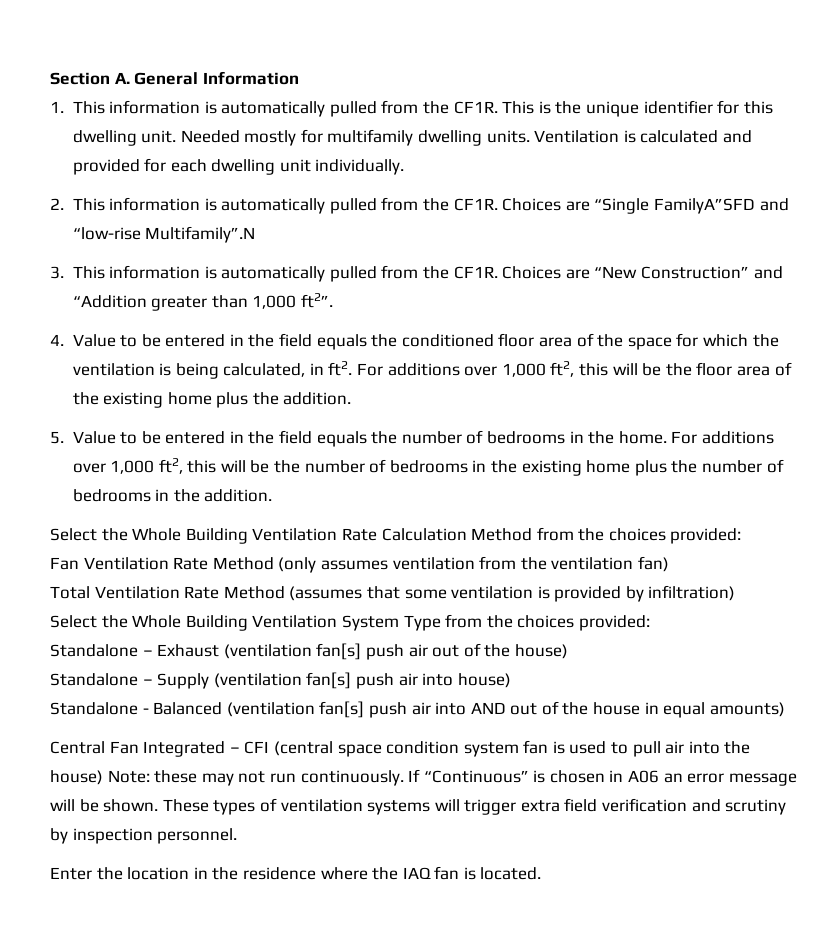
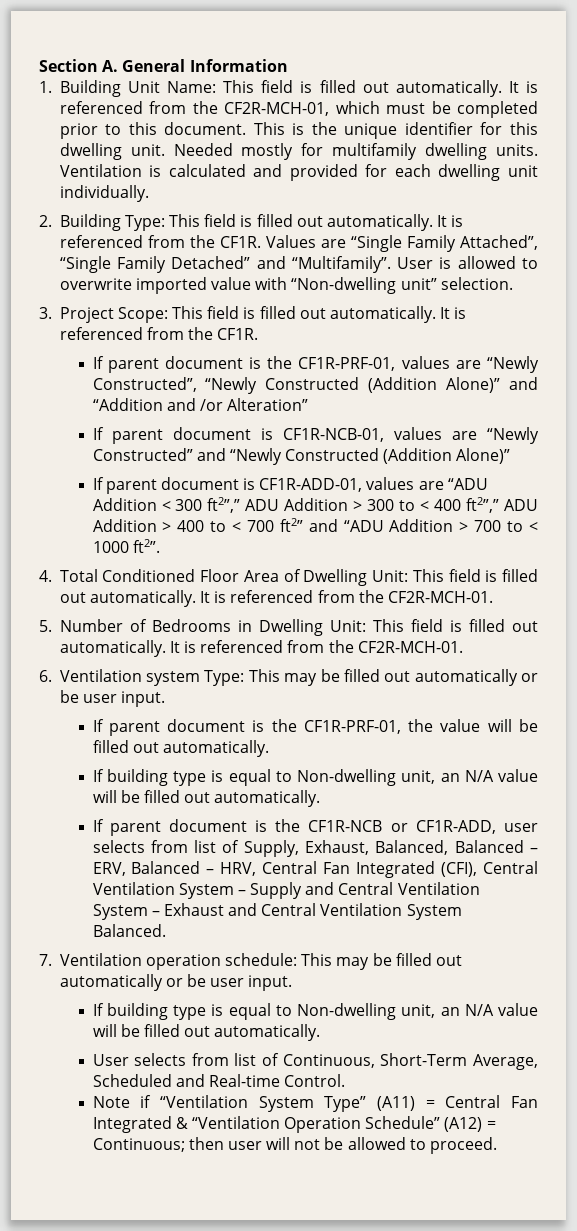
[72,100,498,117] This information is automatically pulled from the CF1R. -> [59,80,538,97] [59,101,538,118] [59,122,247,139] Building Unit Name: This field is filled out automatically. It is referenced from the CF2R-MCH-01, which must be completed prior to this document.
[72,197,562,214] This information is automatically pulled from the CF1R. Choices -> [59,214,464,231] [59,235,316,248] Building Type: This field is filled out automatically. It is referenced from the CF1R. Values
[653,198,789,214] [72,226,256,243] [50,265,783,282] [72,293,333,311] [50,333,779,350] [72,361,792,379] [72,392,352,408] [50,430,774,447] [72,458,784,476] [72,489,273,502] [50,527,742,544] [50,556,669,573] [50,585,736,602] [50,614,650,631] [50,643,568,660] [50,672,511,689] [50,701,785,718] [50,740,751,757] [50,769,797,786] [50,798,787,815] [50,828,238,844] [50,866,542,880] FamilyA”SFD and “low-rise Multifamily”.N // 3. This information is automatically pulled from the CF1R. Choices are “New Construction” and “Addition greater than 1,000 ft2”. // 4. Value to be entered in the field equals the conditioned floor area of the space for which the ventilation is being calculated, in ft2. For additions over 1,000 ft2, this will be the floor area of the existing home plus the addition. // 5. Value to be entered in the field equals the number of bedrooms in the home. For additions over 1,000 ft2, this will be the number of bedrooms in the existing home plus the number of bedrooms in the addition. // Select the Whole Building Ventilation Rate Calculation Method from the choices provided: // Fan Ventilation Rate Method (only assumes ventilation from the ventilation fan) // Total Ventilation Rate Method (assumes that some ventilation is provided by infiltration) // Select the Whole Building Ventilation System Type from the choices provided: // Standalone – Exhaust (ventilation fan[s] push air out of the house) // Standalone – Supply (ventilation fan[s] push air into house) // Standalone - Balanced (ventilation fan[s] push air into AND out of the house in equal amounts) // Central Fan Integrated – CFI (central space condition system fan is used to pull air into the house) Note: these may not run continuously. If “Continuous” is chosen in A06 an error message will be shown. These types of ventilation systems will trigger extra field verification and scrutiny by inspection personnel. // Enter the location in the residence where the IAQ fan is located. -> [406,235,538,252] [59,256,538,273] [59,277,513,294] [39,306,467,323] [59,327,259,340] [92,356,539,373] [92,377,538,394] [92,398,309,411] [92,427,539,444] [92,448,511,465] [92,477,488,494] [92,497,538,513] [92,518,538,532] [92,539,160,553] [39,569,538,586] [59,590,494,607] [39,619,538,636] [59,640,463,657] [39,669,538,686] [59,690,166,707] [92,719,538,736] [92,740,269,757] [92,769,538,786] [92,790,321,807] [92,819,538,836] [92,840,538,857] [92,861,538,878] [92,882,480,899] [92,903,462,920] [92,924,166,937] [39,953,463,970] [59,974,293,991] [92,1003,538,1020] [92,1024,321,1041] [92,1053,538,1070] [92,1074,346,1087] [92,1095,538,1112] [92,1116,496,1133] [92,1137,498,1154] Family Attached”, “Single Family Detached” and “Multifamily”. User is allowed to overwrite imported value with “Non-dwelling unit” selection. // 3. Project Scope: This field is filled out automatically. It is referenced from the CF1R. // If parent document is the CF1R-PRF-01, values are “Newly Constructed”, “Newly Constructed (Addition Alone)” and “Addition and /or Alteration” // If parent document is CF1R-NCB-01, values are “Newly Constructed” and “Newly Constructed (Addition Alone)” // If parent document is CF1R-ADD-01, values are “ADU Addition < 300 ft2”,” ADU Addition > 300 to < 400 ft2”,” ADU Addition > 400 to < 700 ft2” and “ADU Addition > 700 to < 1000 ft2”. // 4. Total Conditioned Floor Area of Dwelling Unit: This field is filled out automatically. It is referenced from the CF2R-MCH-01. // 5. Number of Bedrooms in Dwelling Unit: This field is filled out automatically. It is referenced from the CF2R-MCH-01. // 6. Ventilation system Type: This may be filled out automatically or be user input. // If parent document is the CF1R-PRF-01, the value will be filled out automatically. // If building type is equal to Non-dwelling unit, an N/A value will be filled out automatically. // If parent document is the CF1R-NCB or CF1R-ADD, user selects from list of Supply, Exhaust, Balanced, Balanced – ERV, Balanced – HRV, Central Fan Integrated (CFI), Central Ventilation System – Supply and Central Ventilation System – Exhaust and Central Ventilation System Balanced. // 7. Ventilation operation schedule: This may be filled out automatically or be user input. // If building type is equal to Non-dwelling unit, an N/A value will be filled out automatically. // User selects from list of Continuous, Short-Term Average, Scheduled and Real-time Control. // Note if “Ventilation System Type” (A11) = Central Fan Integrated & “Ventilation Operation Schedule” (A12) = Continuous; then user will not be allowed to proceed.

